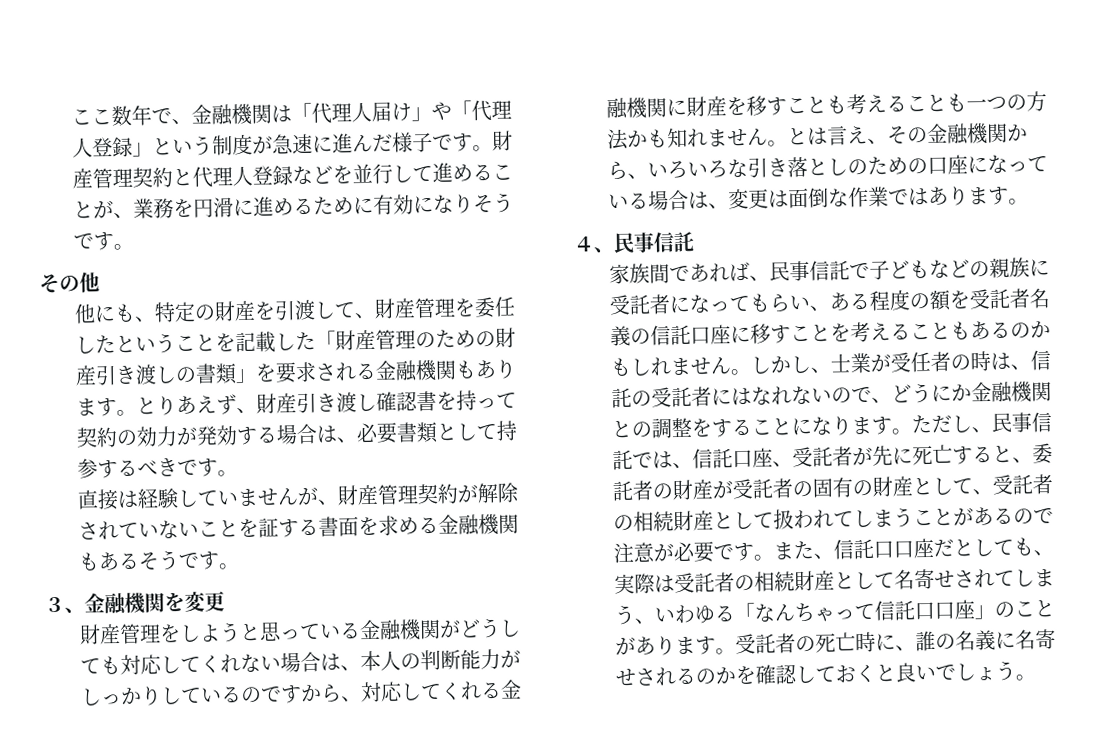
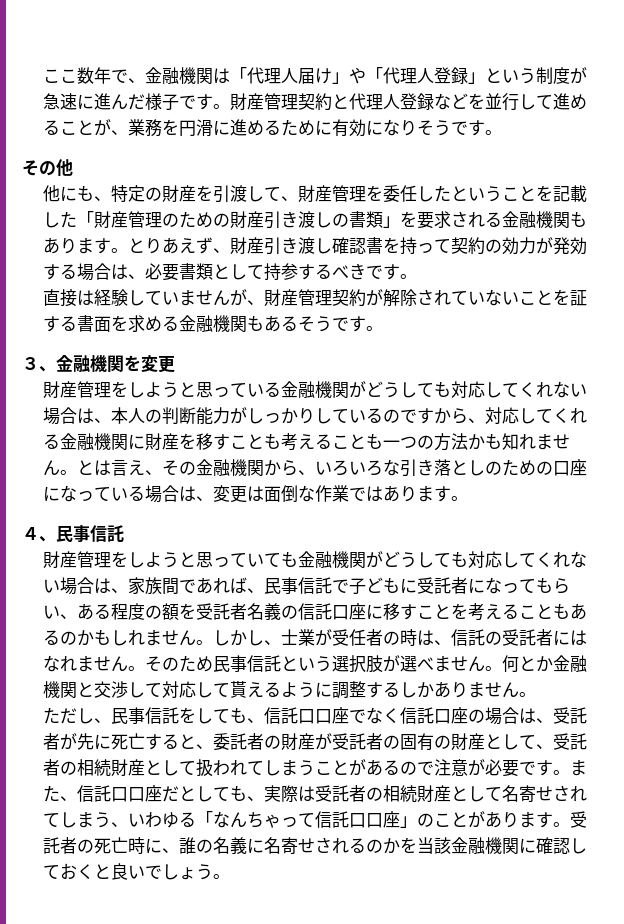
(695, 242) none -> [42,551,587,568] [42,577,128,595] 財産管理をしようと思っていても金融機関がどうしても対応してくれない場合は、
[929,257,1031,278] などの親族 -> (400, 585) none
[791,381,1053,405] [611,416,913,439] ないので、どうにか金融機関との調整をすることになります。 -> [76,655,587,673] [42,681,536,699] ません。そのため民事信託という選択肢が選べません。何とか金融機関と交渉して対応して貰えるように調整するしかありません。 //
[632,447,774,469] では、信託口座 -> [178,707,536,725] をしても、信託口口座でなく信託口座の場合は
(757, 675) none -> [416,837,536,854] 当該金融機関に

